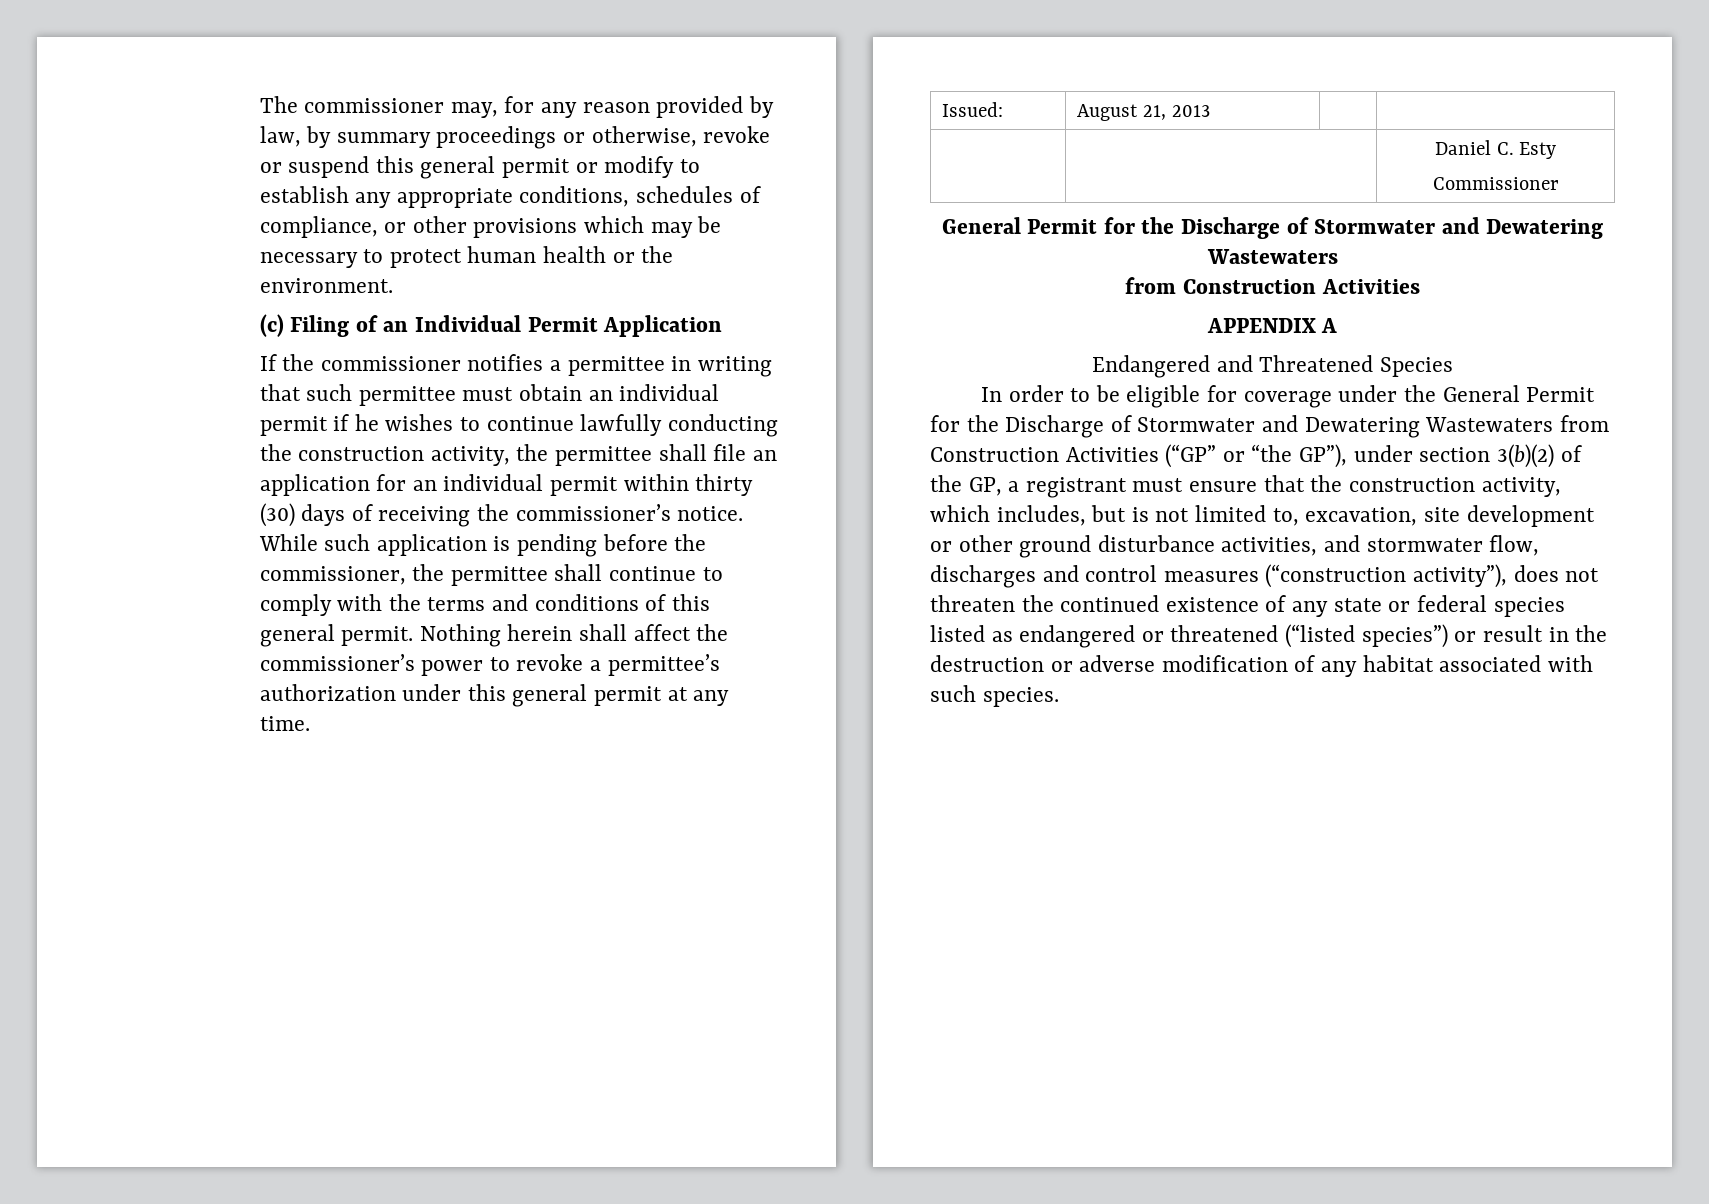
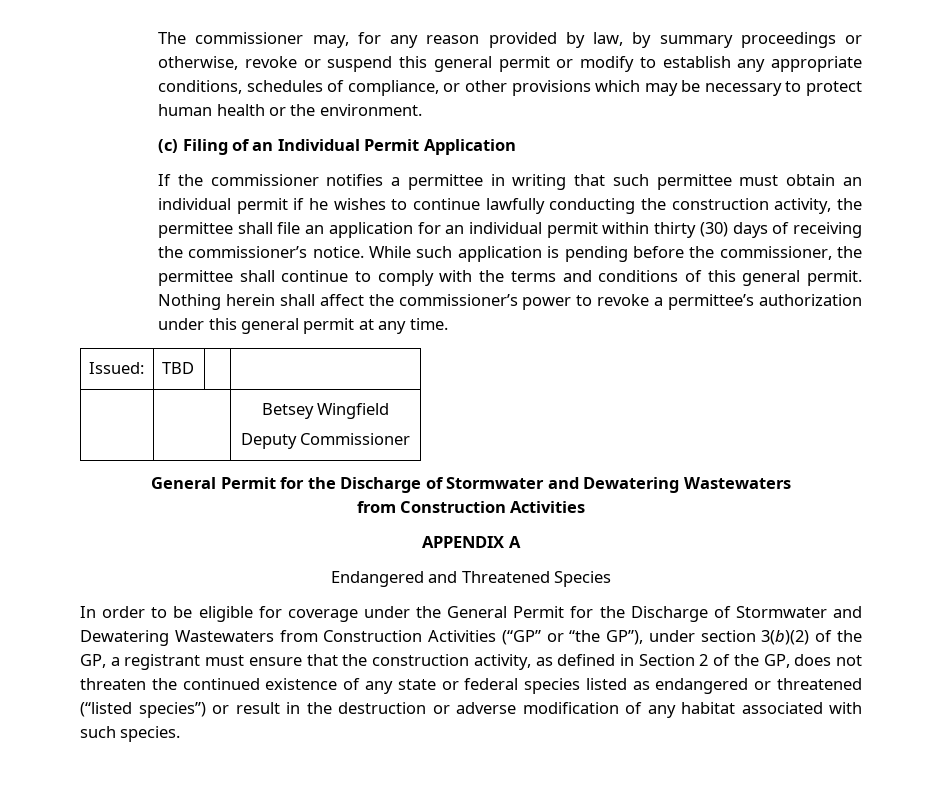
[1077,104,1211,121] [1434,140,1557,159] August 21, 2013 | | // | | Daniel C. Esty // -> [161,362,194,374] [261,403,390,419] [240,433,297,449] TBD | | // | | Betsey Wingfield // Deputy
[930,505,1595,527] [930,535,1540,558] [930,564,1508,588] which includes, but is not limited to, excavation, site development or other ground disturbance activities, and stormwater flow, discharges and control measures (“construction activity”), -> [535,654,790,668] as defined in Section 2 of the GP,

